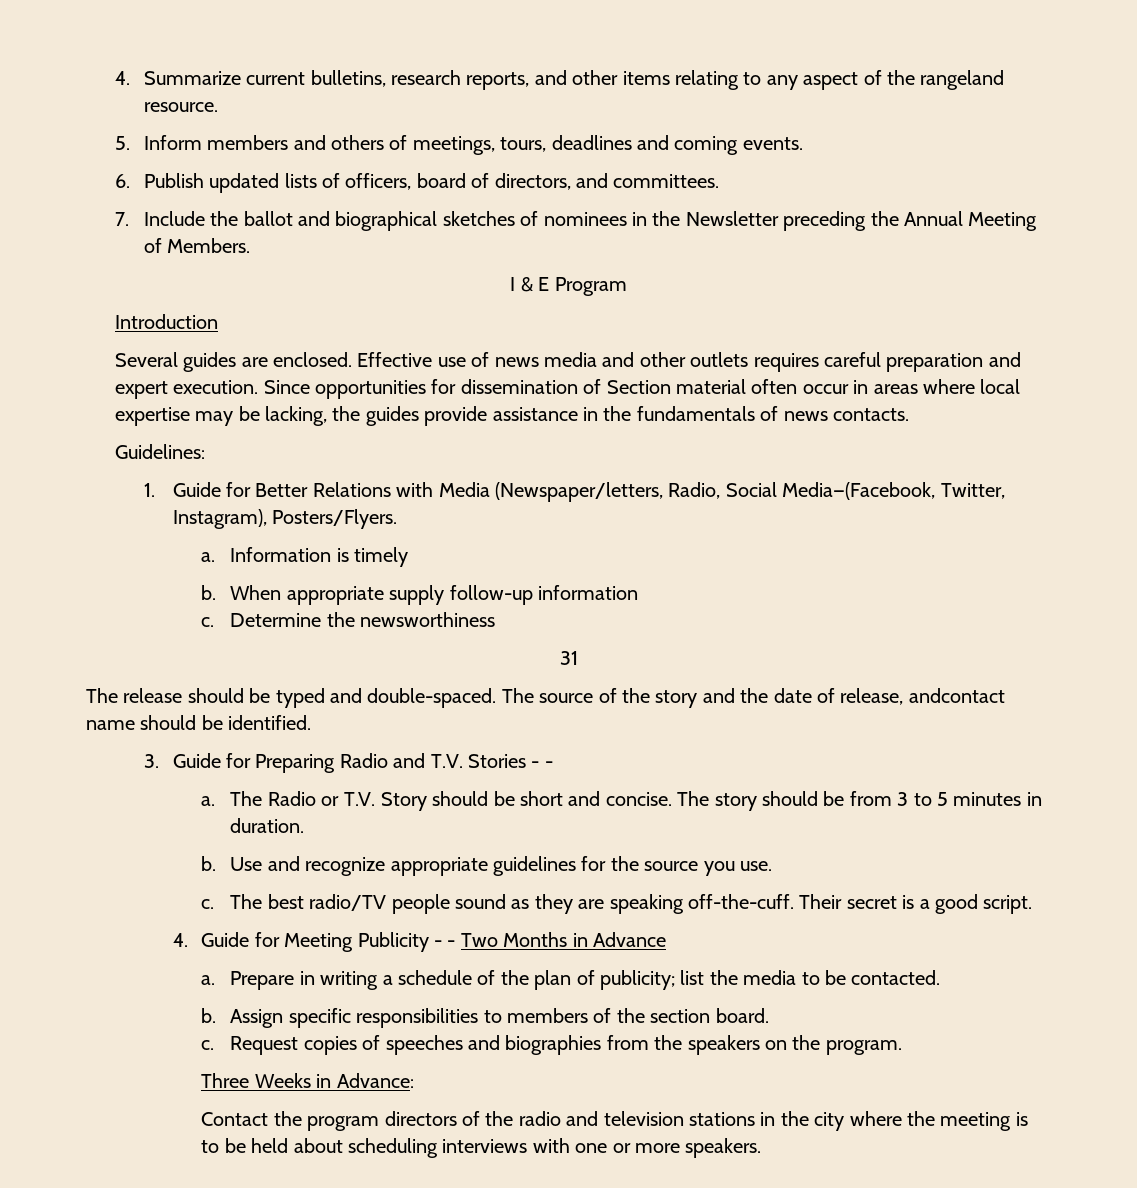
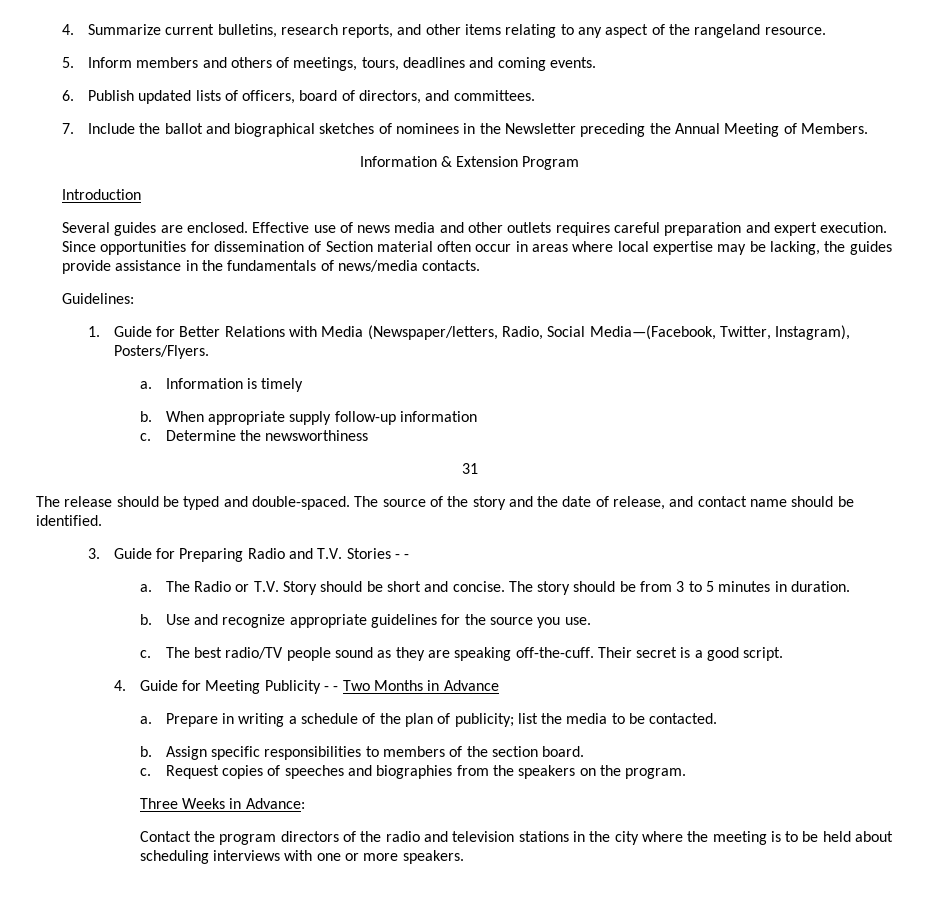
[510,277,550,292] I & E -> [359,156,519,167] Information & Extension
[783,411,828,421] news -> [337,260,418,272] news/media
[908,688,1005,703] andcontact -> [669,496,747,507] and contact

